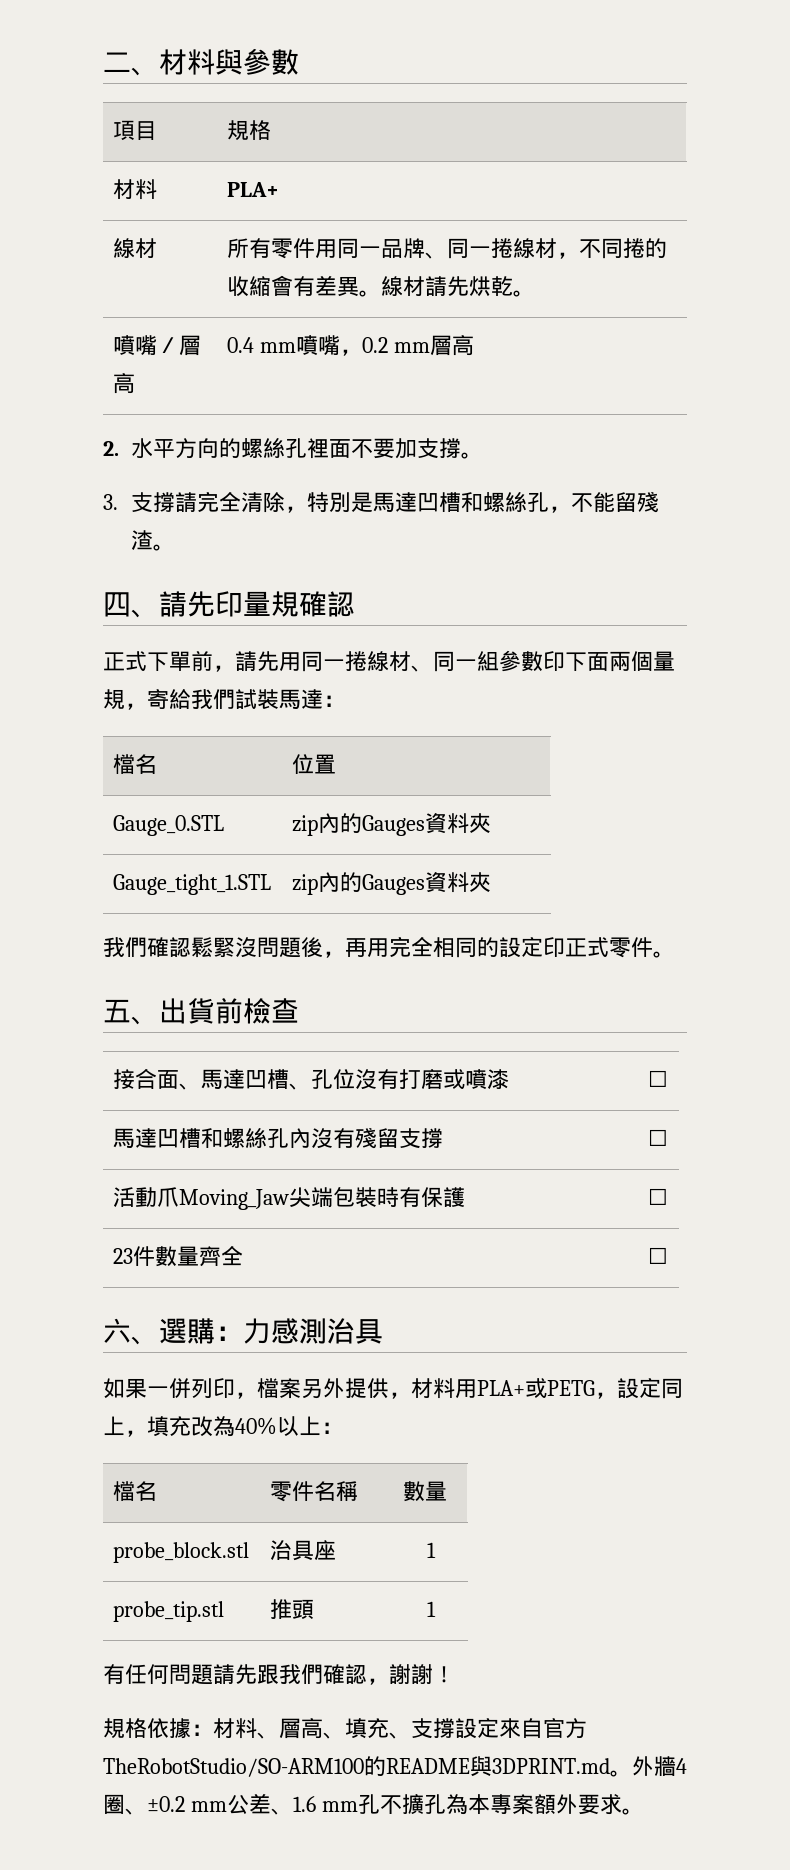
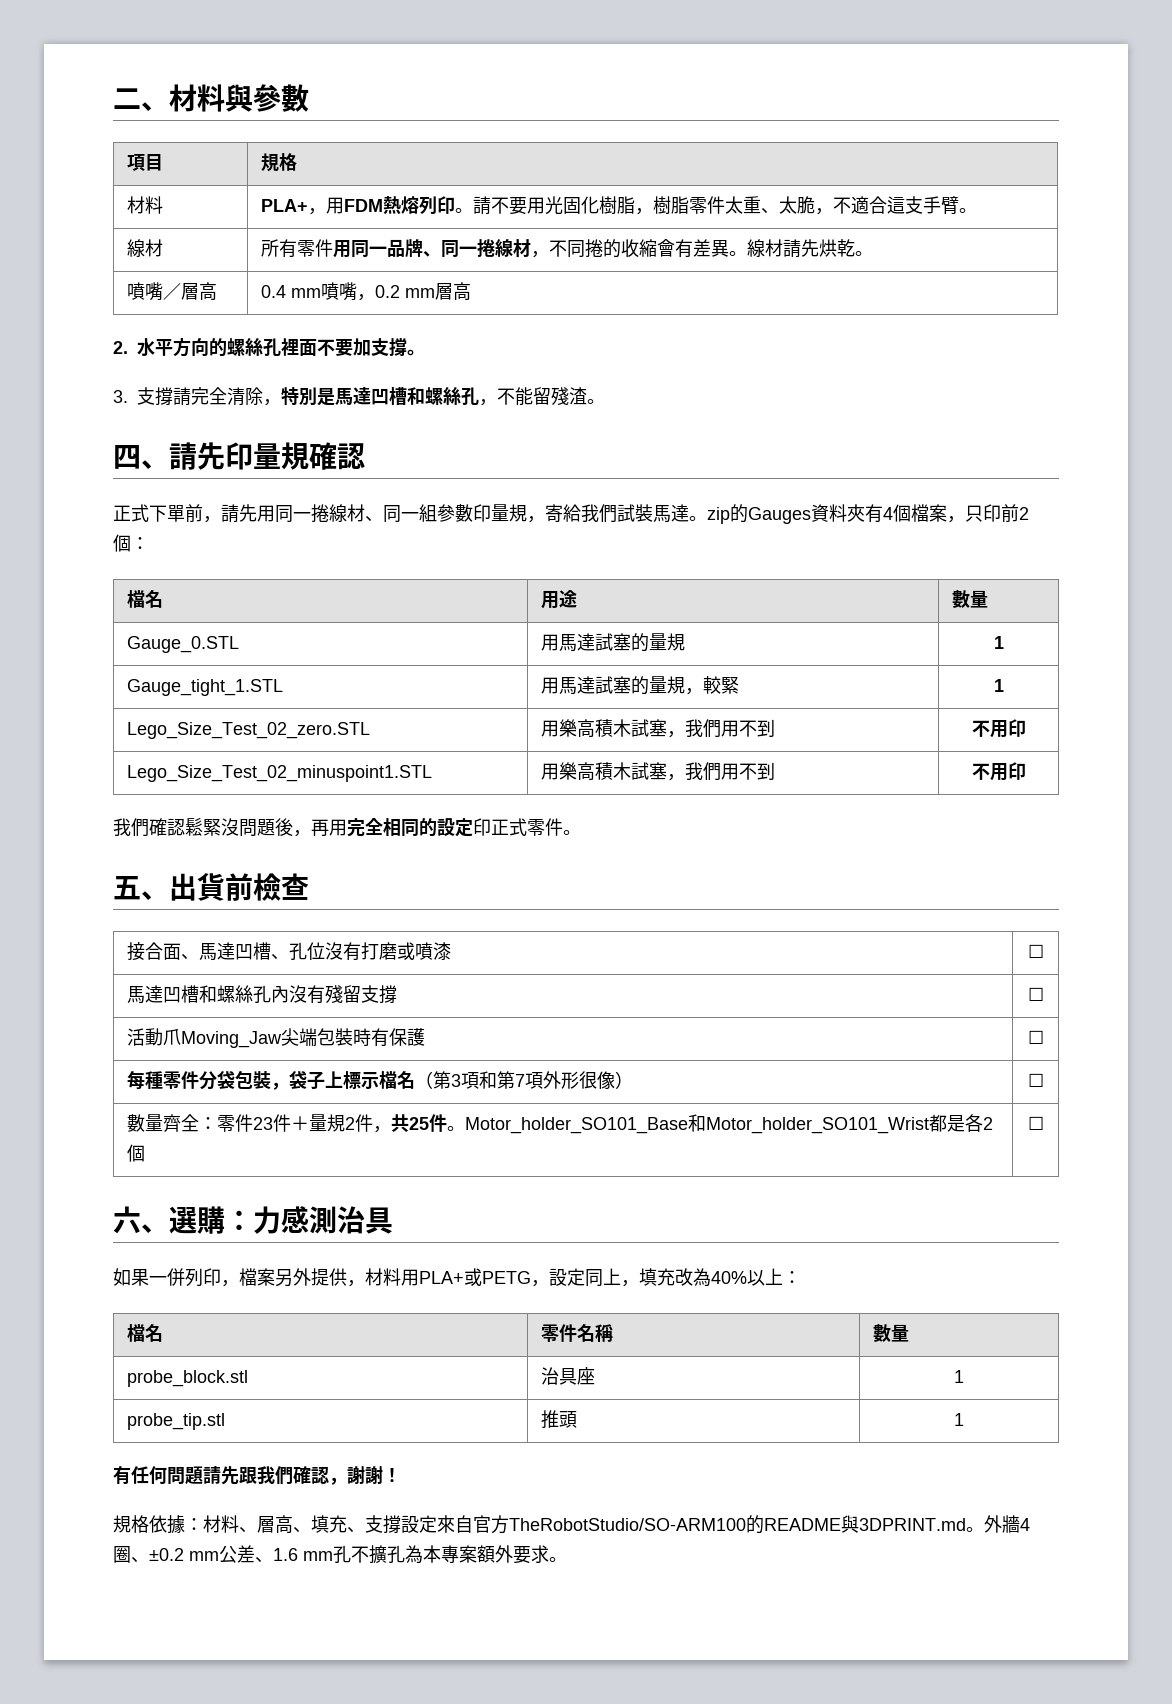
(280, 189) none -> [308,196,978,215] ，用FDM熱熔列印。請不要用光固化樹脂，樹脂零件太重、太脆，不適合這支手臂。
[565,651,653,672] 下面兩個 -> (491, 513) none
[323,695,345,707] [113,754,158,774] [292,754,337,774] ： // 檔名 | 位置 -> [689,504,1029,524] [113,534,149,552] [127,590,164,608] [541,590,578,609] [952,590,989,608] 。zip的Gauges資料夾有4個檔案，只印前2個： // 檔名 | 用途 | 數量
[292,813,492,836] [113,874,272,895] [292,872,492,895] zip內的Gauges資料夾 // Gauge_tight_1.STL | zip內的Gauges資料夾 -> [541,633,686,652] [993,636,1004,649] [127,679,284,696] [541,676,740,695] [993,679,1004,692] [127,722,371,739] [541,719,776,738] [971,719,1026,738] [127,765,433,782] [541,762,776,781] [971,762,1026,781] 用馬達試塞的量規 | 1 // Gauge_tight_1.STL | 用馬達試塞的量規，較緊 | 1 // Lego_Size_Test_02_zero.STL | 用樂高積木試塞，我們用不到 | 不用印 // Lego_Size_Test_02_minuspoint1.STL | 用樂高積木試塞，我們用不到 | 不用印
[113,1246,244,1267] 23件數量齊全 -> [127,1070,634,1090] [1027,1073,1044,1087] [127,1114,994,1134] [127,1144,146,1162] 每種零件分袋包裝，袋子上標示檔名（第3項和第7項外形很像） | ☐ // 數量齊全：零件23件＋量規2件，共25件。Motor_holder_SO101_Base和Motor_holder_SO101_Wrist都是各2個

